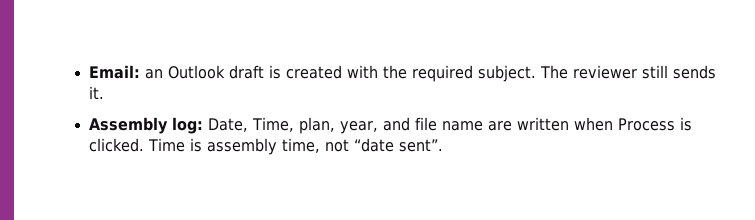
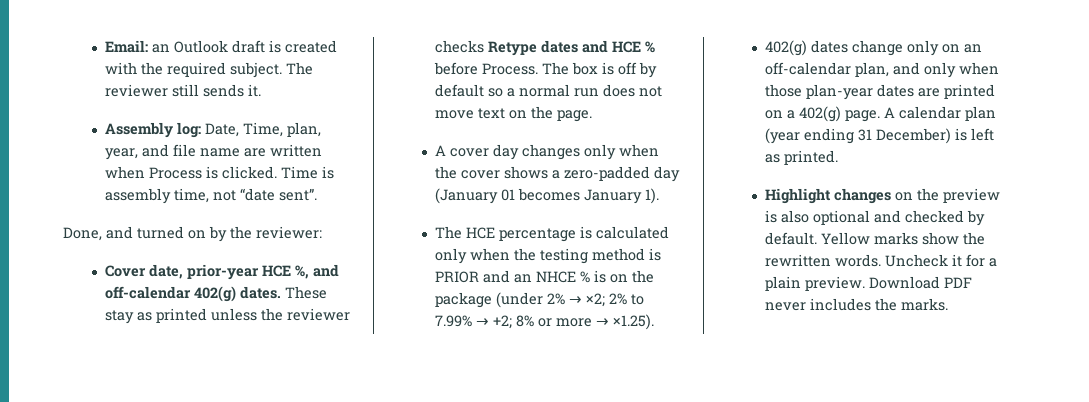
(444, 145) none -> [63,226,322,242] [105,264,340,280] [105,286,328,302] [105,308,351,324] [435,40,656,56] [434,62,658,78] [435,84,663,97] [435,106,593,122] [435,144,660,160] [435,166,681,182] [435,188,660,204] [435,226,670,242] [435,248,662,264] [435,270,655,283] [435,292,645,308] [435,314,655,330] [765,40,983,56] [765,62,1000,78] [765,84,996,100] [765,106,997,122] [765,128,995,144] [765,150,839,165] [765,188,1001,204] [765,210,986,226] [765,232,986,245] [765,254,998,267] [765,276,973,291] [765,298,949,311] // Done, and turned on by the reviewer: // Cover date, prior-year HCE %, and off-calendar 402(g) dates. These stay as printed unless the reviewer checks Retype dates and HCE % before Process. The box is off by default so a normal run does not move text on the page. // A cover day changes only when the cover shows a zero-padded day (January 01 becomes January 1). // The HCE percentage is calculated only when the testing method is PRIOR and an NHCE % is on the package (under 2% → ×2; 2% to 7.99% → +2; 8% or more → ×1.25). // 402(g) dates change only on an off-calendar plan, and only when those plan-year dates are printed on a 402(g) page. A calendar plan (year ending 31 December) is left as printed. // Highlight changes on the preview is also optional and checked by default. Yellow marks show the rewritten words. Uncheck it for a plain preview. Download PDF never includes the marks.

